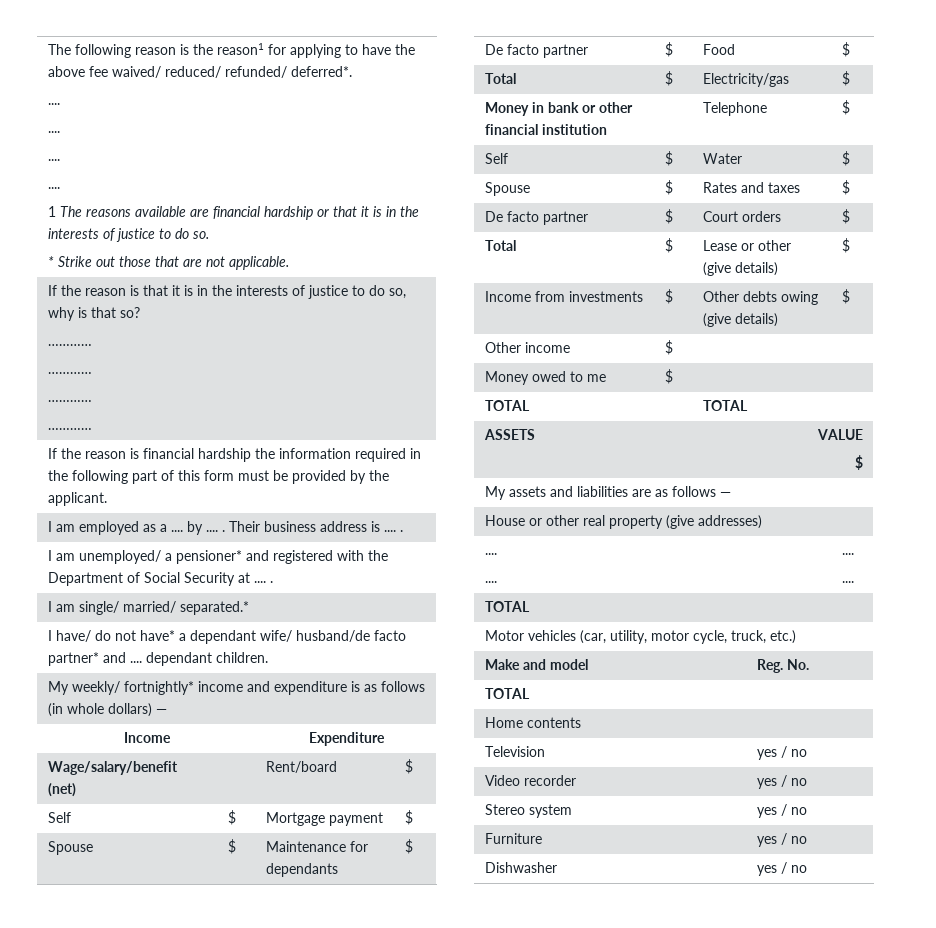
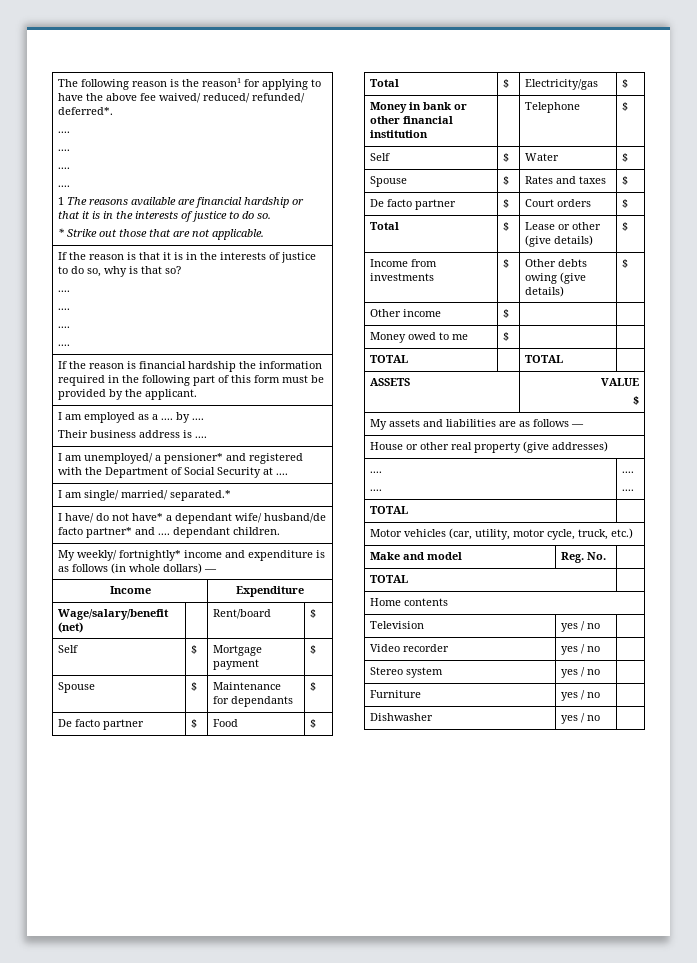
[48,344,93,346] [48,372,93,374] [48,400,93,402] [48,428,93,430] ………… // ………… // ………… // ………… -> [58,290,71,292] [58,308,71,310] [58,326,71,328] [58,344,71,346] .... // .... // .... // ....
[222,530,226,532] . -> (205, 419) //
[400,530,404,532] . -> (208, 437) none
[270,581,274,583] . -> (289, 474) none

